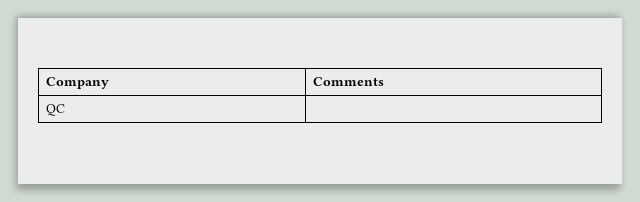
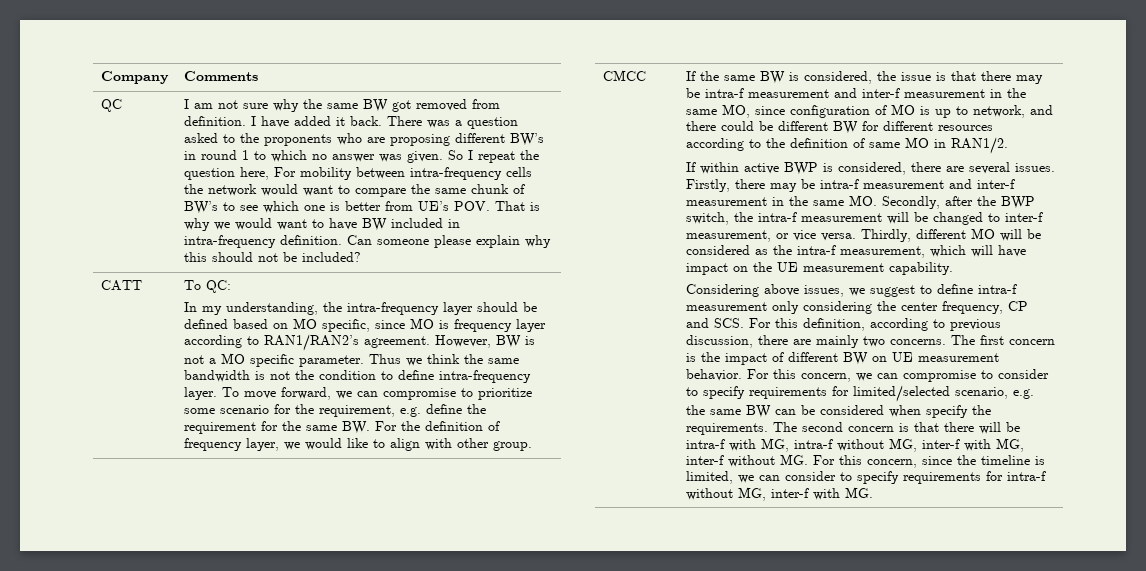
(65, 110) none -> [183,99,500,112] [183,116,518,129] [183,133,544,146] [183,150,539,163] [183,167,532,180] [183,184,525,197] [183,201,540,214] [183,218,460,231] [183,235,551,248] [183,252,361,262] [100,280,142,291] [183,280,231,293] [183,302,537,315] [183,318,546,332] [183,334,535,351] [183,353,519,367] [183,370,531,383] [183,387,532,400] [183,404,486,417] [183,421,500,434] [183,438,532,451] [602,70,646,81] [685,71,1043,84] [685,88,1026,98] [685,104,1053,118] [685,121,993,134] [685,137,1008,154] [685,162,1055,175] [685,179,1015,192] [685,195,1035,209] [685,212,1043,225] [685,228,1041,242] [685,245,1026,258] [685,262,953,275] [685,284,1017,297] [685,301,1028,314] [685,318,1001,331] [685,335,1055,348] [685,352,999,365] [685,369,1049,382] [685,385,1034,402] [685,405,991,418] [685,422,1020,435] [685,438,1024,452] [685,454,1045,468] [685,471,1046,484] [685,487,873,501] I am not sure why the same BW got removed from definition. I have added it back. There was a question asked to the proponents who are proposing different BW’s in round 1 to which no answer was given. So I repeat the question here, For mobility between intra-frequency cells the network would want to compare the same chunk of BW’s to see which one is better from UE’s POV. That is why we would want to have BW included in intra-frequency definition. Can someone please explain why this should not be included? // CATT | To QC: // In my understanding, the intra-frequency layer should be defined based on MO specific, since MO is frequency layer according to RAN1/RAN2’s agreement. However, BW is not a MO specific parameter. Thus we think the same bandwidth is not the condition to define intra-frequency layer. To move forward, we can compromise to prioritize some scenario for the requirement, e.g. define the requirement for the same BW. For the definition of frequency layer, we would like to align with other group. // CMCC | If the same BW is considered, the issue is that there may be intra-f measurement and inter-f measurement in the same MO, since configuration of MO is up to network, and there could be different BW for different resources according to the definition of same MO in RAN1/2. // If within active BWP is considered, there are several issues. Firstly, there may be intra-f measurement and inter-f measurement in the same MO. Secondly, after the BWP switch, the intra-f measurement will be changed to inter-f measurement, or vice versa. Thirdly, different MO will be considered as the intra-f measurement, which will have impact on the UE measurement capability. // Considering above issues, we suggest to define intra-f measurement only considering the center frequency, CP and SCS. For this definition, according to previous discussion, there are mainly two concerns. The first concern is the impact of different BW on UE measurement behavior. For this concern, we can compromise to consider to specify requirements for limited/selected scenario, e.g. the same BW can be considered when specify the requirements. The second concern is that there will be intra-f with MG, intra-f without MG, inter-f with MG, inter-f without MG. For this concern, since the timeline is limited, we can consider to specify requirements for intra-f without MG, inter-f with MG.

